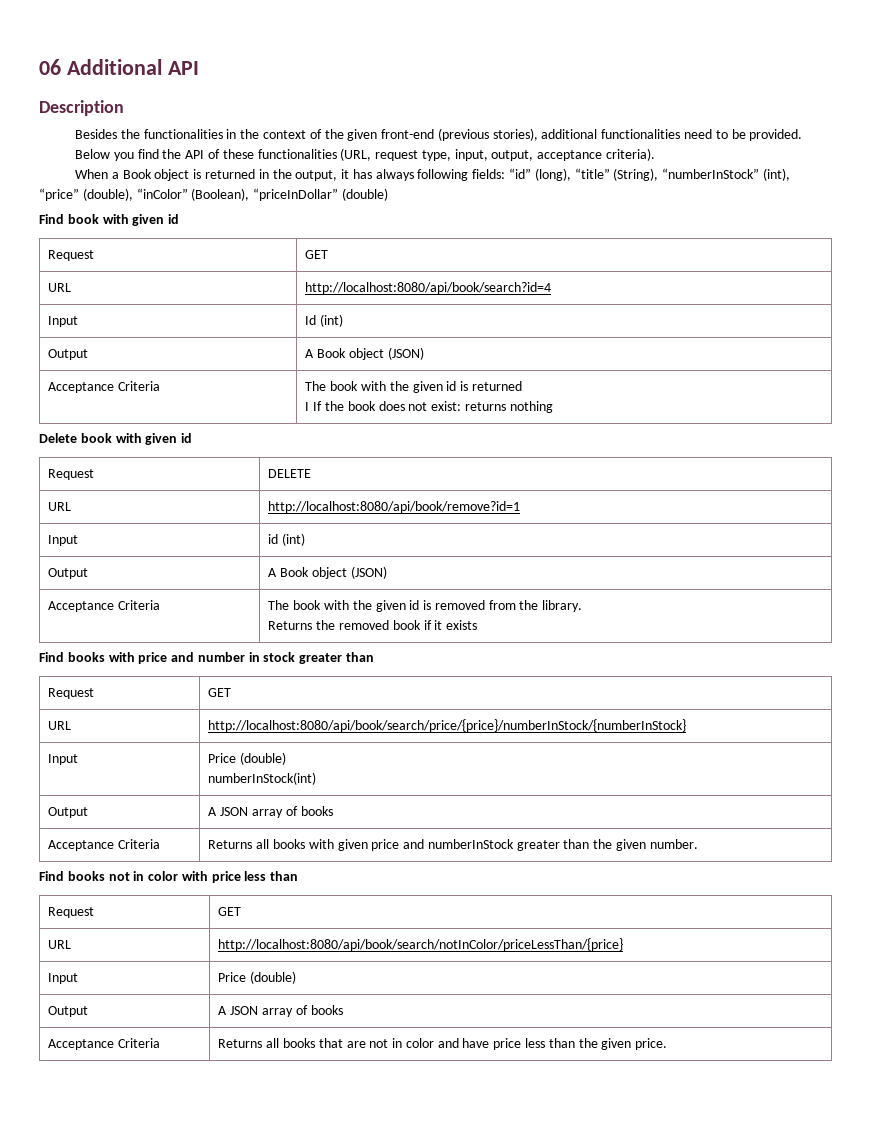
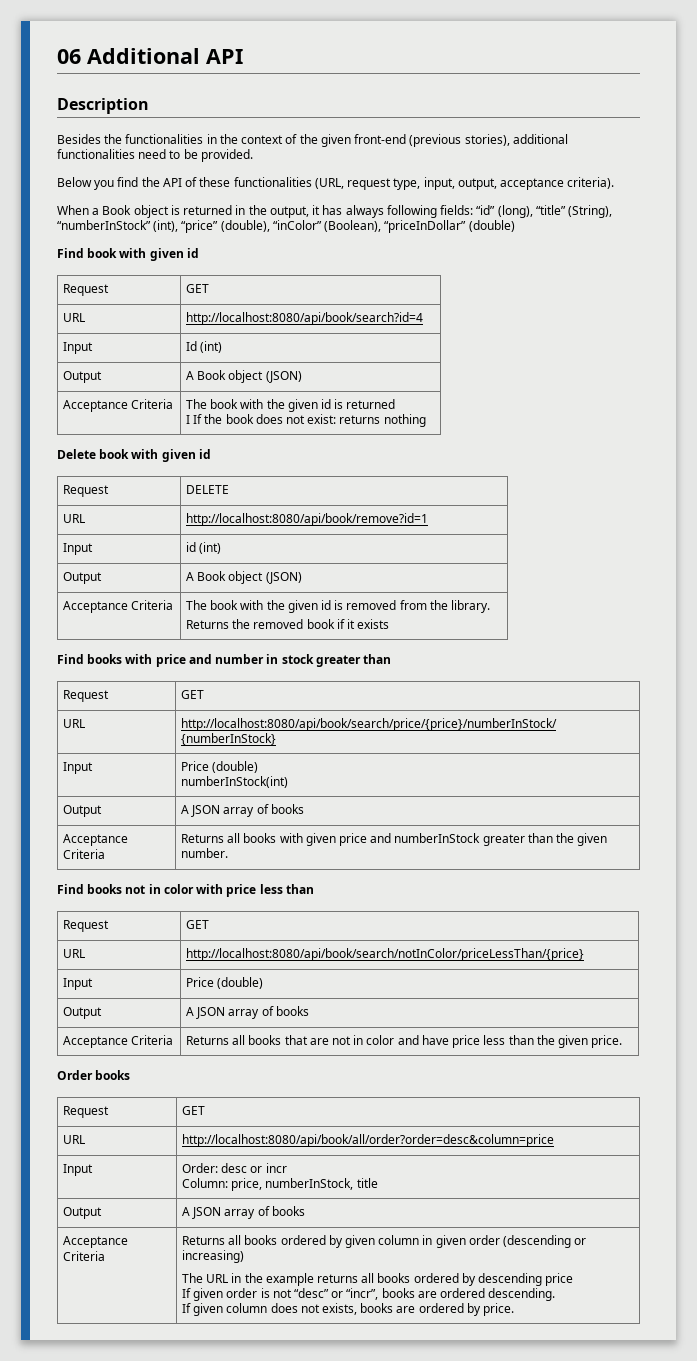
(668, 1044) none -> [57,1070,131,1080] [62,1106,109,1118] [181,1106,205,1115] [62,1135,85,1144] [181,1134,554,1147] [62,1164,93,1176] [181,1163,287,1173] [181,1178,378,1191] [62,1207,102,1219] [181,1206,305,1219] [62,1236,128,1248] [62,1251,105,1261] [181,1235,587,1248] [181,1250,244,1263] [181,1273,574,1286] [181,1288,556,1301] [181,1303,515,1316] // Order books // Request | GET // URL | http://localhost:8080/api/book/all/order?order=desc&column=price // Input | Order: desc or incr // Column: price, numberInStock, title // Output | A JSON array of books // Acceptance Criteria | Returns all books ordered by given column in given order (descending or increasing) // The URL in the example returns all books ordered by descending price // If given order is not “desc” or “incr”, books are ordered descending. // If given column does not exists, books are ordered by price.

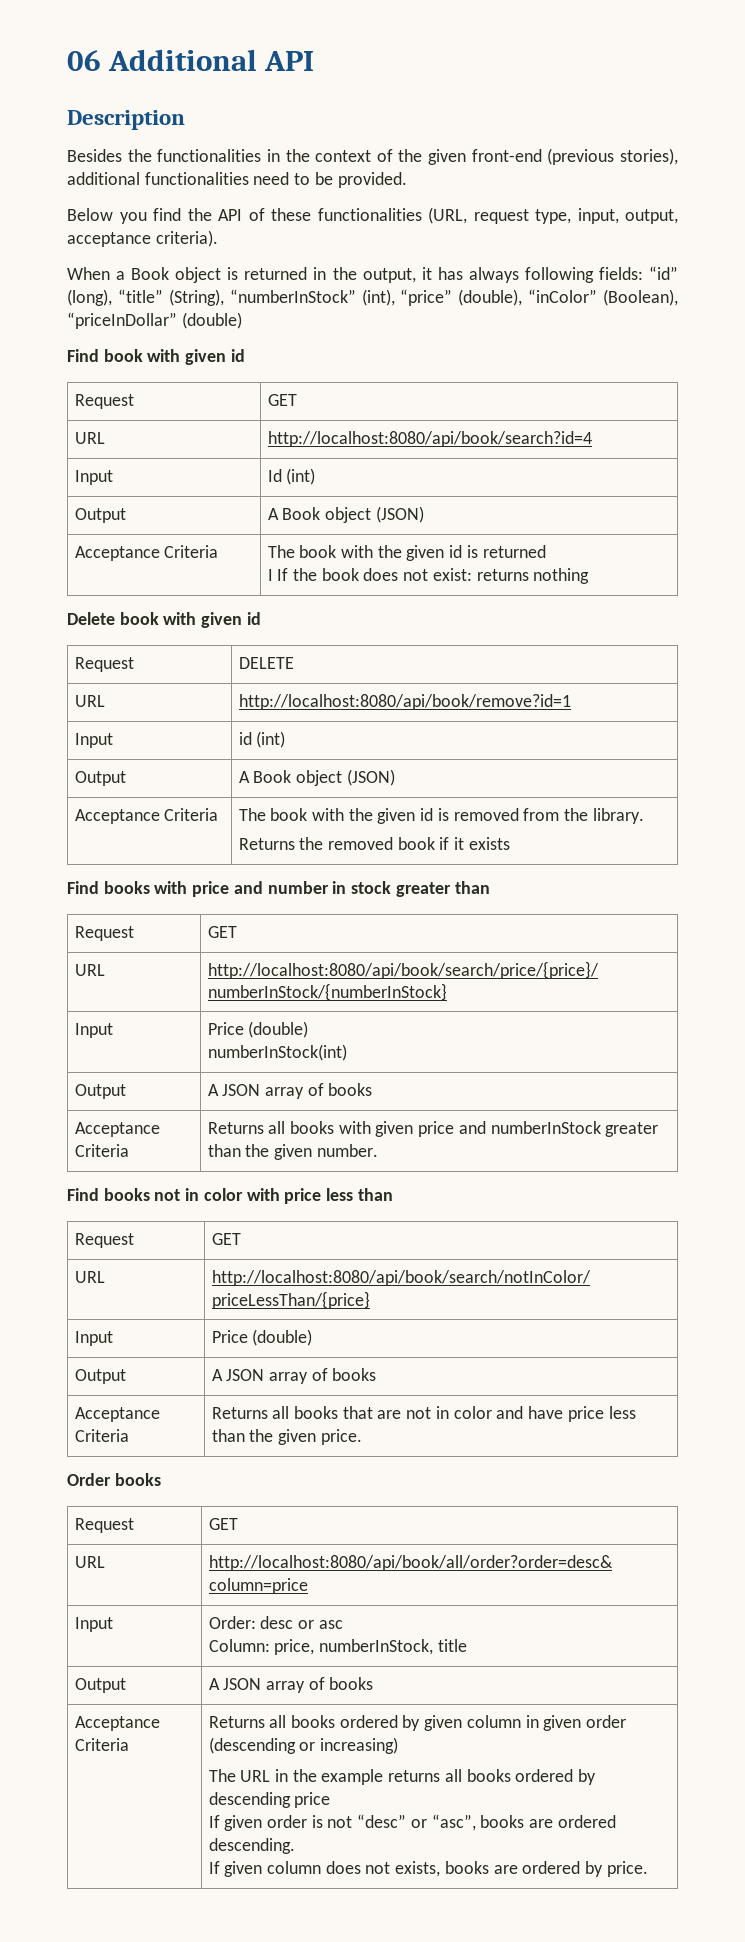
[265,1163,287,1173] incr -> [318,1620,343,1629] asc
[346,1288,379,1300] “incr”, -> [431,1814,476,1831] “asc”,

